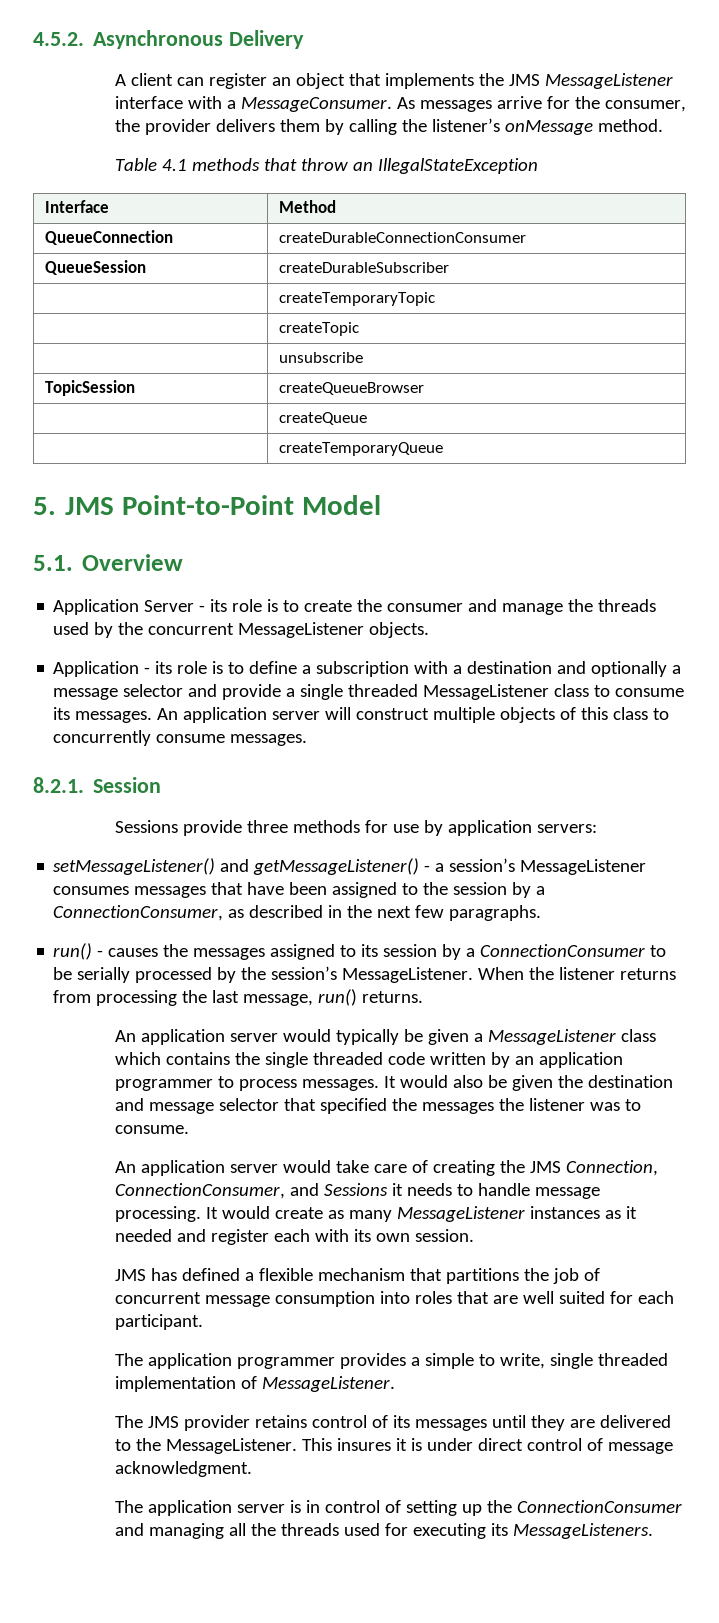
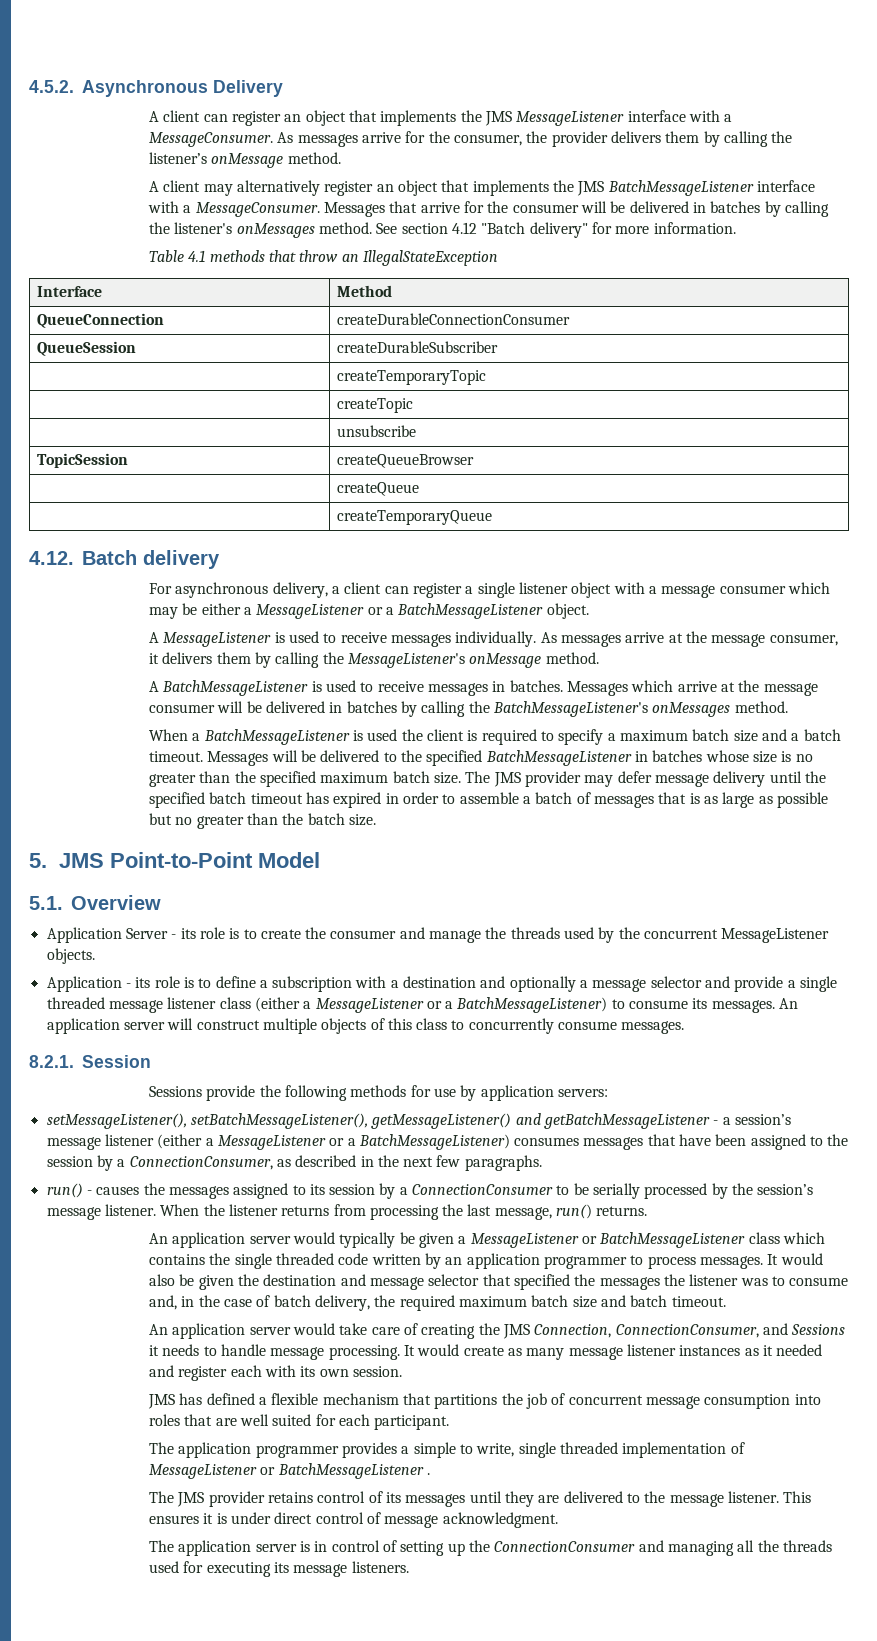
(663, 125) none -> [149,180,815,196] [148,201,829,217] [149,222,736,238] // A client may alternatively register an object that implements the JMS BatchMessageListener interface with a MessageConsumer. Messages that arrive for the consumer will be delivered in batches by calling the listener's onMessages method. See section 4.12 "Batch delivery" for more information.
(444, 449) none -> [29,550,220,569] [149,582,830,598] [149,603,589,619] [149,631,838,647] [149,652,599,668] [149,680,818,696] [149,701,788,717] [149,729,841,745] [149,750,813,766] [149,771,826,787] [149,792,828,808] [149,813,377,829] // 4.12. Batch delivery // For asynchronous delivery, a client can register a single listener object with a message consumer which may be either a MessageListener or a BatchMessageListener object. // A MessageListener is used to receive messages individually. As messages arrive at the message consumer, it delivers them by calling the MessageListener's onMessage method. // A BatchMessageListener is used to receive messages in batches. Messages which arrive at the message consumer will be delivered in batches by calling the BatchMessageListener's onMessages method. // When a BatchMessageListener is used the client is required to specify a maximum batch size and a batch timeout. Messages will be delivered to the specified BatchMessageListener in batches whose size is no greater than the specified maximum batch size. The JMS provider may defer message delivery until the specified batch timeout has expired in order to assemble a batch of messages that is as large as possible but no greater than the batch size.
[423,684,590,700] MessageListener class -> [108,997,608,1013] message listener class (either a MessageListener or a BatchMessageListener)
[246,820,288,833] three -> [259,1085,348,1101] the following
[53,858,647,875] setMessageListener() and getMessageListener() - a session’s MessageListener -> [46,1113,791,1129] [46,1134,510,1150] setMessageListener(), setBatchMessageListener(), getMessageListener() and getBatchMessageListener - a session’s message listener (either a MessageListener or a BatchMessageListener)
[342,967,474,983] MessageListener. -> [46,1204,156,1220] message listener.
(616, 1037) none -> [582,1232,746,1248] or BatchMessageListener
[114,1125,189,1134] consume. -> [789,1277,849,1286] [149,1295,726,1311] consume and, in the case of batch delivery, the required maximum batch size and batch timeout.
[396,1206,525,1222] MessageListener -> [568,1344,676,1360] message listener
[261,1376,395,1392] MessageListener. -> [149,1463,431,1479] MessageListener or BatchMessageListener .
[165,1438,391,1454] MessageListener. This insures -> [669,1491,812,1507] [149,1515,200,1524] message listener. This ensures
[512,1523,653,1539] MessageListeners. -> [293,1561,409,1577] message listeners.

